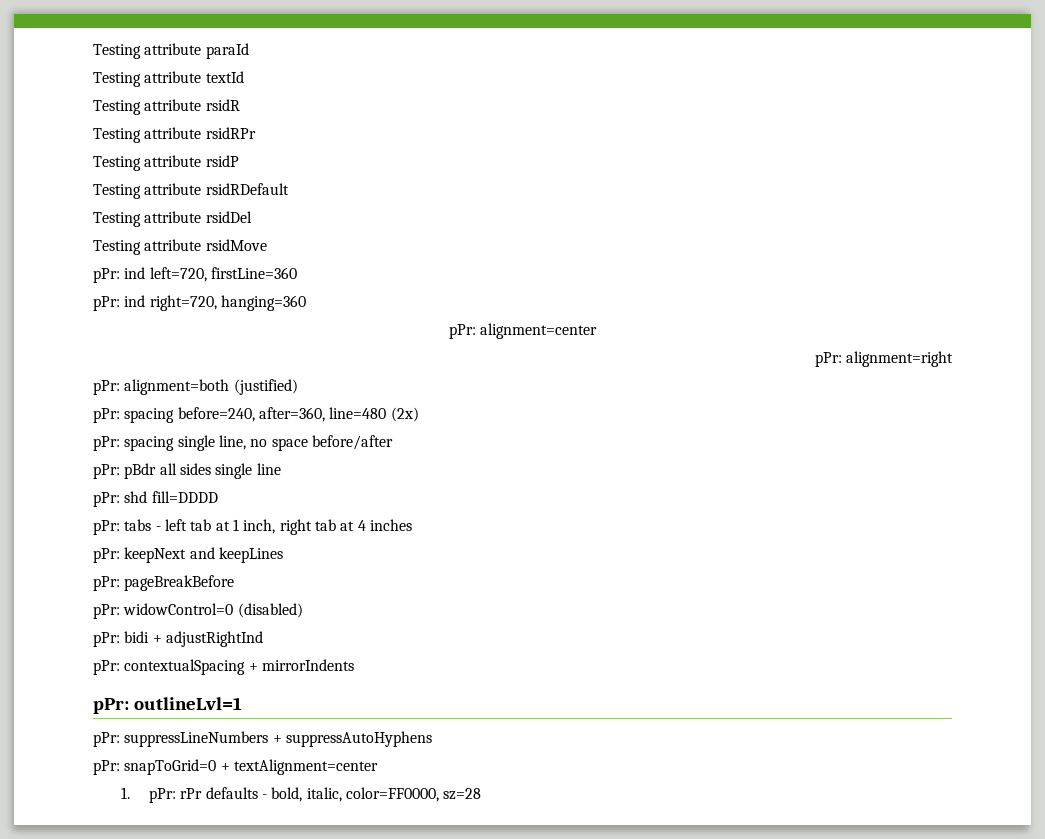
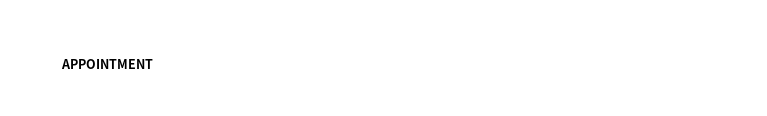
[93,43,249,59] [93,71,244,87] [93,99,240,115] [93,127,256,143] [93,155,239,171] [93,183,289,199] [93,211,252,227] [93,239,267,255] [93,267,297,283] [93,295,306,311] [448,323,598,339] [814,351,954,367] [93,379,298,395] [93,407,419,423] [93,435,393,451] [93,463,281,479] [93,491,218,507] [93,519,412,535] [93,547,283,563] [93,575,235,591] [93,603,303,619] [93,631,263,647] [93,659,354,675] [93,697,242,714] [93,731,432,747] [93,759,378,775] [121,787,482,803] Testing attribute paraId // Testing attribute textId // Testing attribute rsidR // Testing attribute rsidRPr // Testing attribute rsidP // Testing attribute rsidRDefault // Testing attribute rsidDel // Testing attribute rsidMove // pPr: ind left=720, firstLine=360 // pPr: ind right=720, hanging=360 // pPr: alignment=center // pPr: alignment=right // pPr: alignment=both (justified) // pPr: spacing before=240, after=360, line=480 (2x) // pPr: spacing single line, no space before/after // pPr: pBdr all sides single line // pPr: shd fill=DDDD // pPr: tabs - left tab at 1 inch, right tab at 4 inches // pPr: keepNext and keepLines // pPr: pageBreakBefore // pPr: widowControl=0 (disabled) // pPr: bidi + adjustRightInd // pPr: contextualSpacing + mirrorIndents // pPr: outlineLvl=1 // pPr: suppressLineNumbers + suppressAutoHyphens // pPr: snapToGrid=0 + textAlignment=center // 1. pPr: rPr defaults - bold, italic, color=FF0000, sz=28 -> [61,59,153,69] APPOINTMENT

